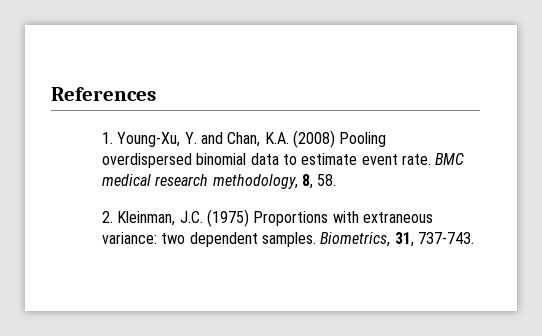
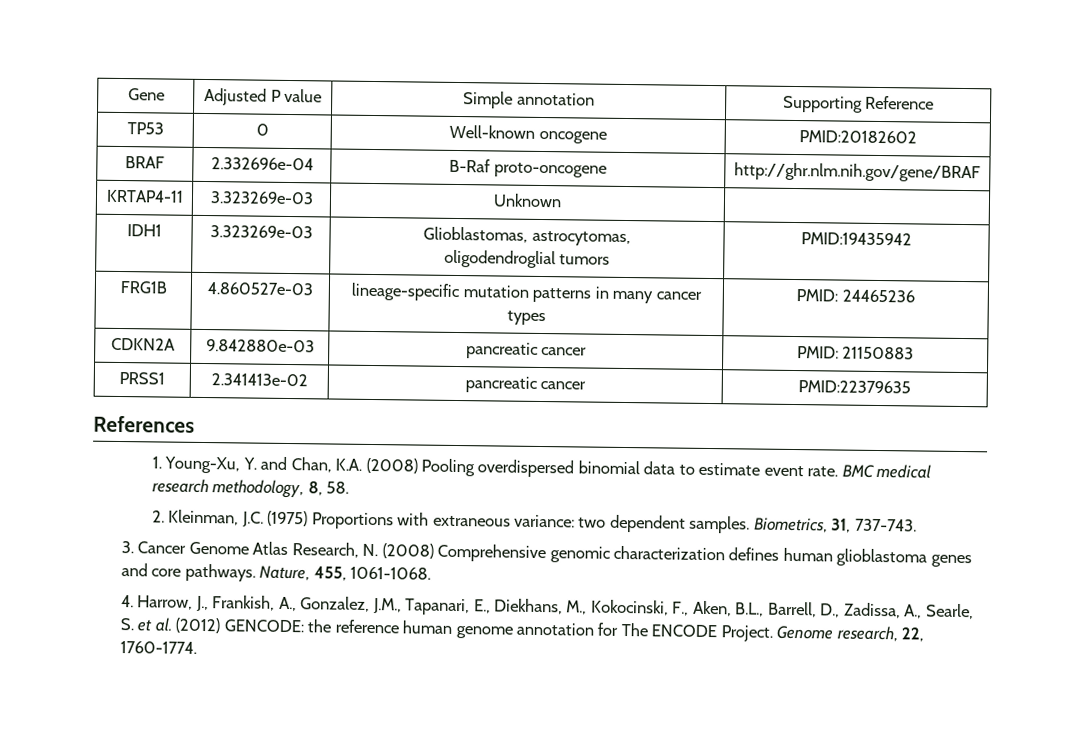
(51, 94) none -> [127,88,165,101] [204,87,322,106] [463,91,595,109] [782,95,935,113] [126,122,164,135] [255,123,269,136] [449,124,607,144] [798,130,917,144] [125,156,165,169] [210,157,314,171] [449,158,607,178] [734,162,982,183] [105,189,184,203] [209,191,314,205] [493,193,562,208] [126,224,162,237] [209,225,313,239] [423,226,631,247] [443,249,611,269] [801,232,912,246] [119,280,167,294] [207,282,313,296] [351,282,702,304] [506,310,546,326] [796,289,915,303] [111,337,176,351] [205,339,315,353] [465,342,588,359] [796,346,915,360] [119,372,165,385] [210,373,308,387] [464,376,587,393] [798,380,911,394] Gene | Adjusted P value | Simple annotation | Supporting Reference // TP53 | 0 | Well-known oncogene | PMID:20182602 // BRAF | 2.332696e-04 | B-Raf proto-oncogene | http://ghr.nlm.nih.gov/gene/BRAF // KRTAP4-11 | 3.323269e-03 | Unknown | // IDH1 | 3.323269e-03 | Glioblastomas, astrocytomas, // oligodendroglial tumors | PMID:19435942 // FRG1B | 4.860527e-03 | lineage-specific mutation patterns in many cancer types | PMID: 24465236 // CDKN2A | 9.842880e-03 | pancreatic cancer | PMID: 21150883 // PRSS1 | 2.341413e-02 | pancreatic cancer | PMID:22379635 //
(474, 238) none -> [120,541,972,568] [120,563,432,582] [120,595,974,620] [119,617,925,642] [119,641,197,654] // 3. Cancer Genome Atlas Research, N. (2008) Comprehensive genomic characterization defines human glioblastoma genes and core pathways. Nature, 455, 1061-1068. // 4. Harrow, J., Frankish, A., Gonzalez, J.M., Tapanari, E., Diekhans, M., Kokocinski, F., Aken, B.L., Barrell, D., Zadissa, A., Searle, S. et al. (2012) GENCODE: the reference human genome annotation for The ENCODE Project. Genome research, 22, 1760-1774.

